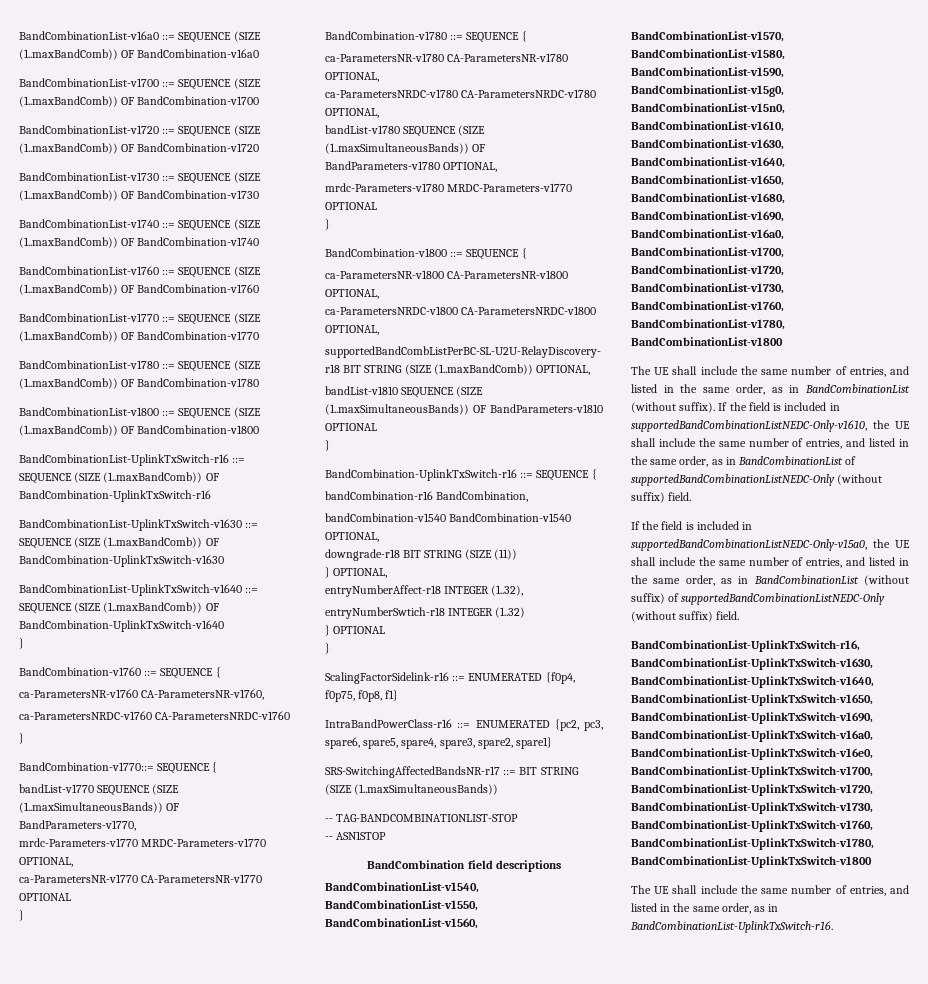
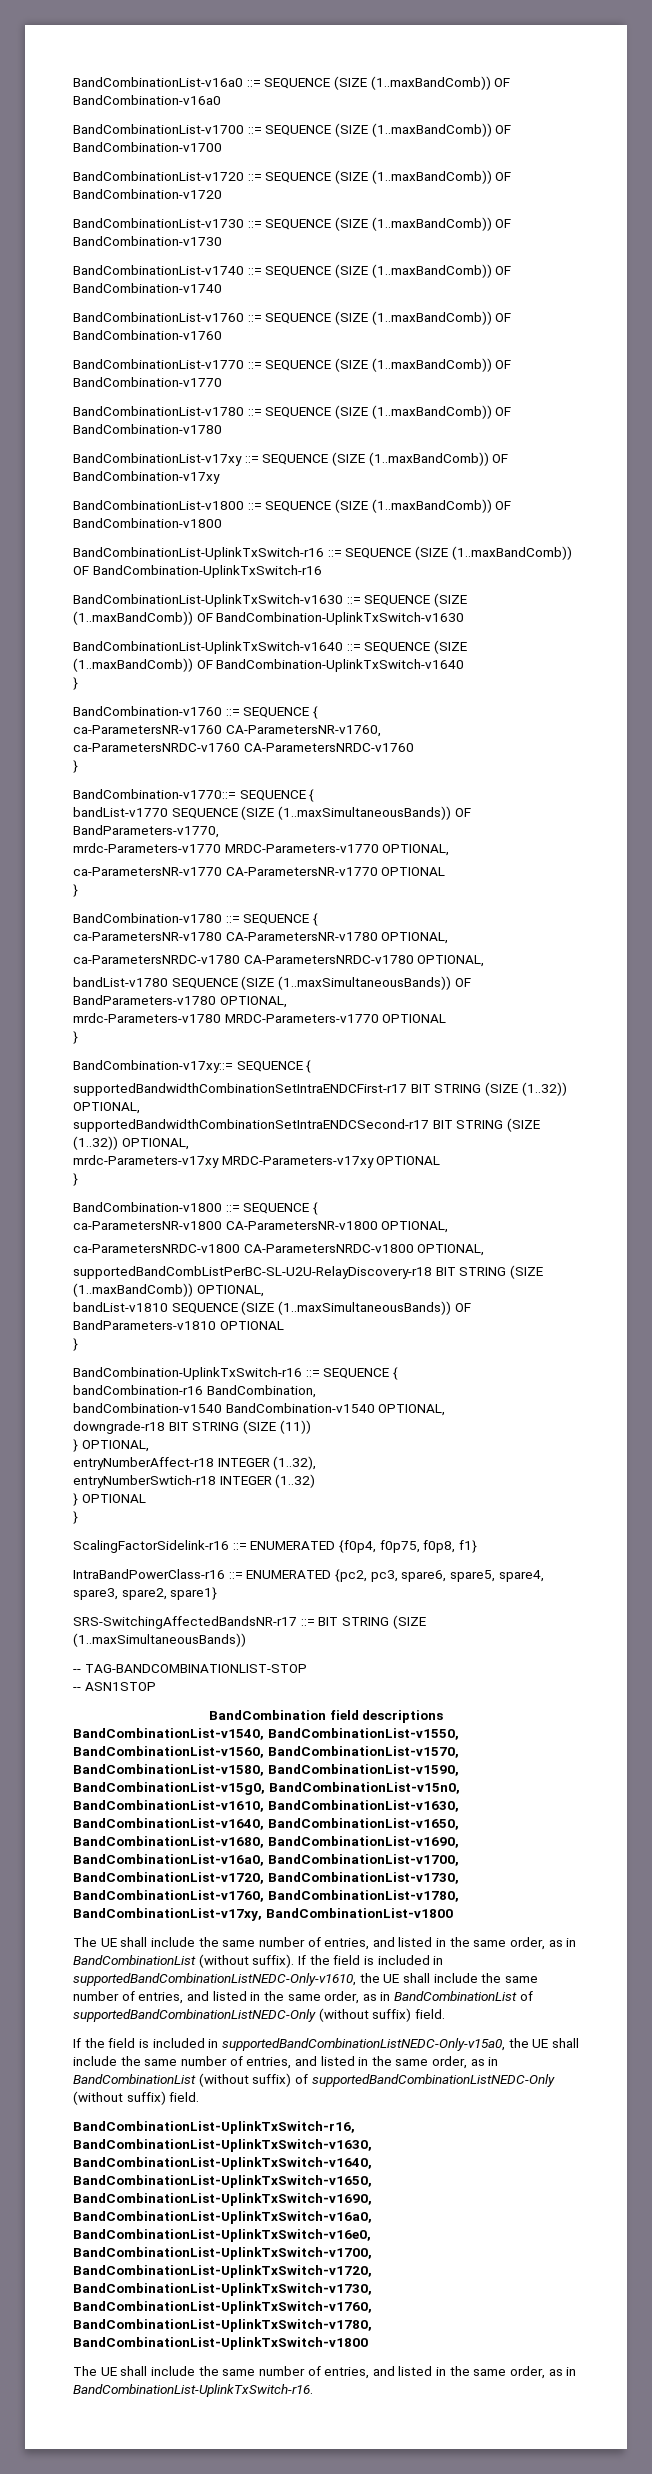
(260, 382) none -> [73,452,509,466] [73,471,220,484] // BandCombinationList-v17xy ::= SEQUENCE (SIZE (1..maxBandComb)) OF BandCombination-v17xy
(330, 224) none -> [73,1060,312,1073] [73,1082,567,1096] [73,1102,140,1114] [73,1118,540,1132] [73,1136,189,1150] [73,1155,441,1168] [73,1173,78,1186] // BandCombination-v17xy::= SEQUENCE { // supportedBandwidthCombinationSetIntraENDCFirst-r17 BIT STRING (SIZE (1..32)) OPTIONAL, // supportedBandwidthCombinationSetIntraENDCSecond-r17 BIT STRING (SIZE (1..32)) OPTIONAL, // mrdc-Parameters-v17xy MRDC-Parameters-v17xy OPTIONAL // }
(785, 324) none -> [73,1908,262,1921] BandCombinationList-v17xy,

